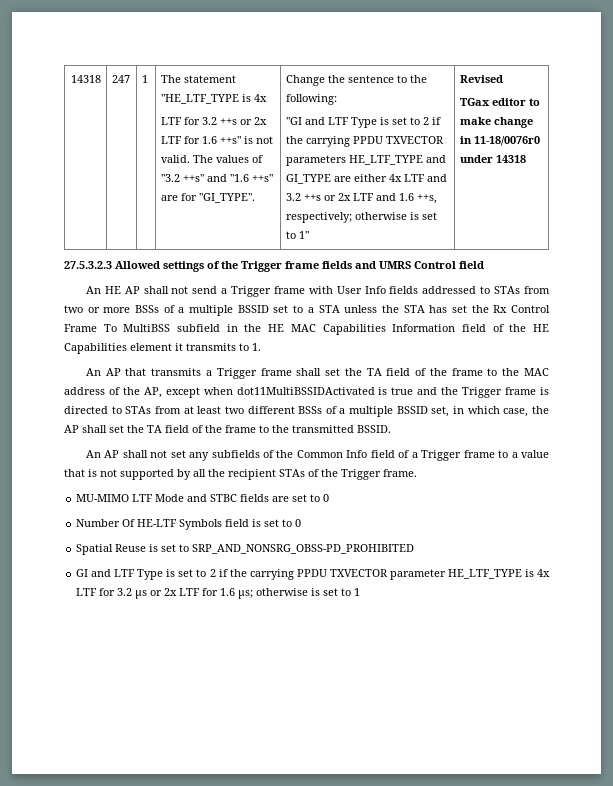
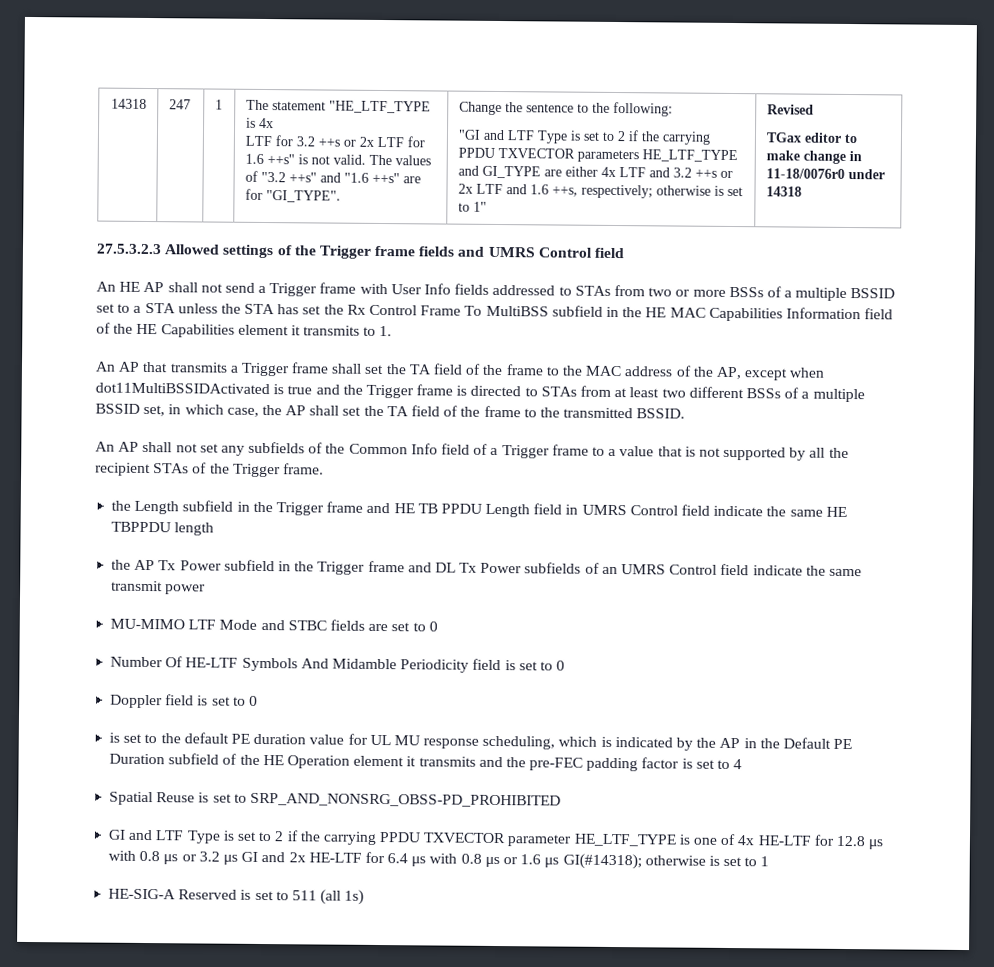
(417, 473) none -> [111,500,847,518] [111,521,215,536] [111,559,862,577] [111,580,207,595] // the Length subfield in the Trigger frame and HE TB PPDU Length field in UMRS Control field indicate the same HE TBPPDU length // the AP Tx Power subfield in the Trigger frame and DL Tx Power subfields of an UMRS Control field indicate the same transmit power
[225,519,302,527] field is set to 0 -> [300,658,566,673] [110,694,258,709] [109,732,853,751] [109,753,743,772] And Midamble Periodicity field is set to 0 // Doppler field is set to 0 // is set to the default PE duration value for UL MU response scheduling, which is indicated by the AP in the Default PE Duration subfield of the HE Operation element it transmits and the pre-FEC padding factor is set to 4
[537,569,550,577] [76,588,254,599] 4x LTF for 3.2 µs or 2x LTF for 1.6 µs; -> [693,833,884,850] [108,850,642,870] one of 4x HE-LTF for 12.8 μs with 0.8 μs or 3.2 μs GI and 2x HE-LTF for 6.4 μs with 0.8 μs or 1.6 μs GI(#14318);
(361, 592) none -> [108,888,365,905] // HE-SIG-A Reserved is set to 511 (all 1s)

